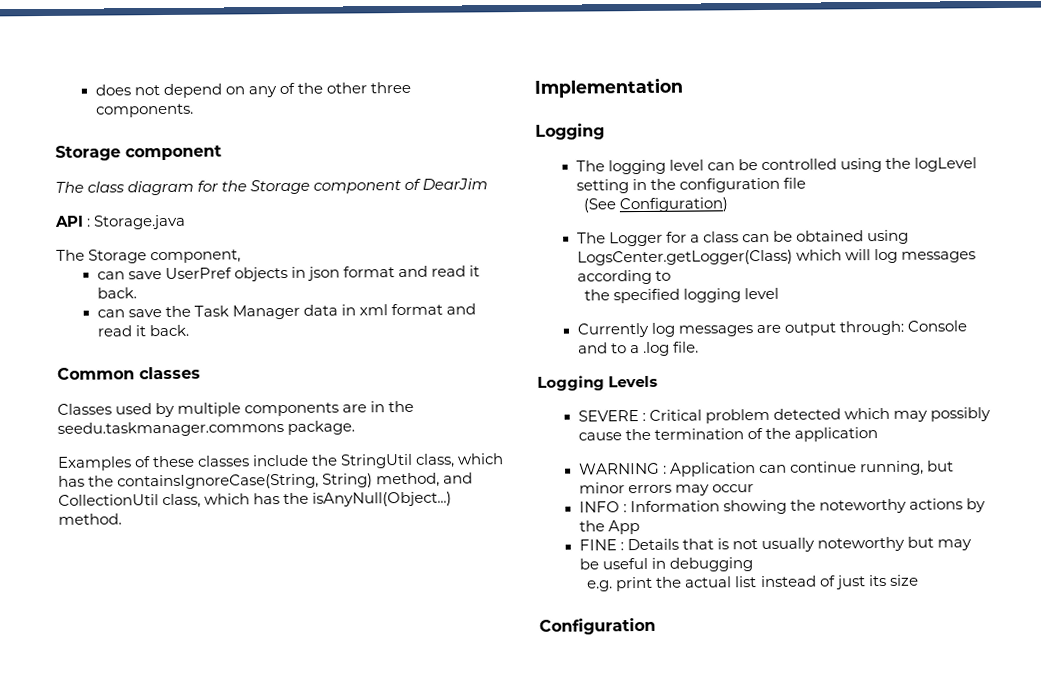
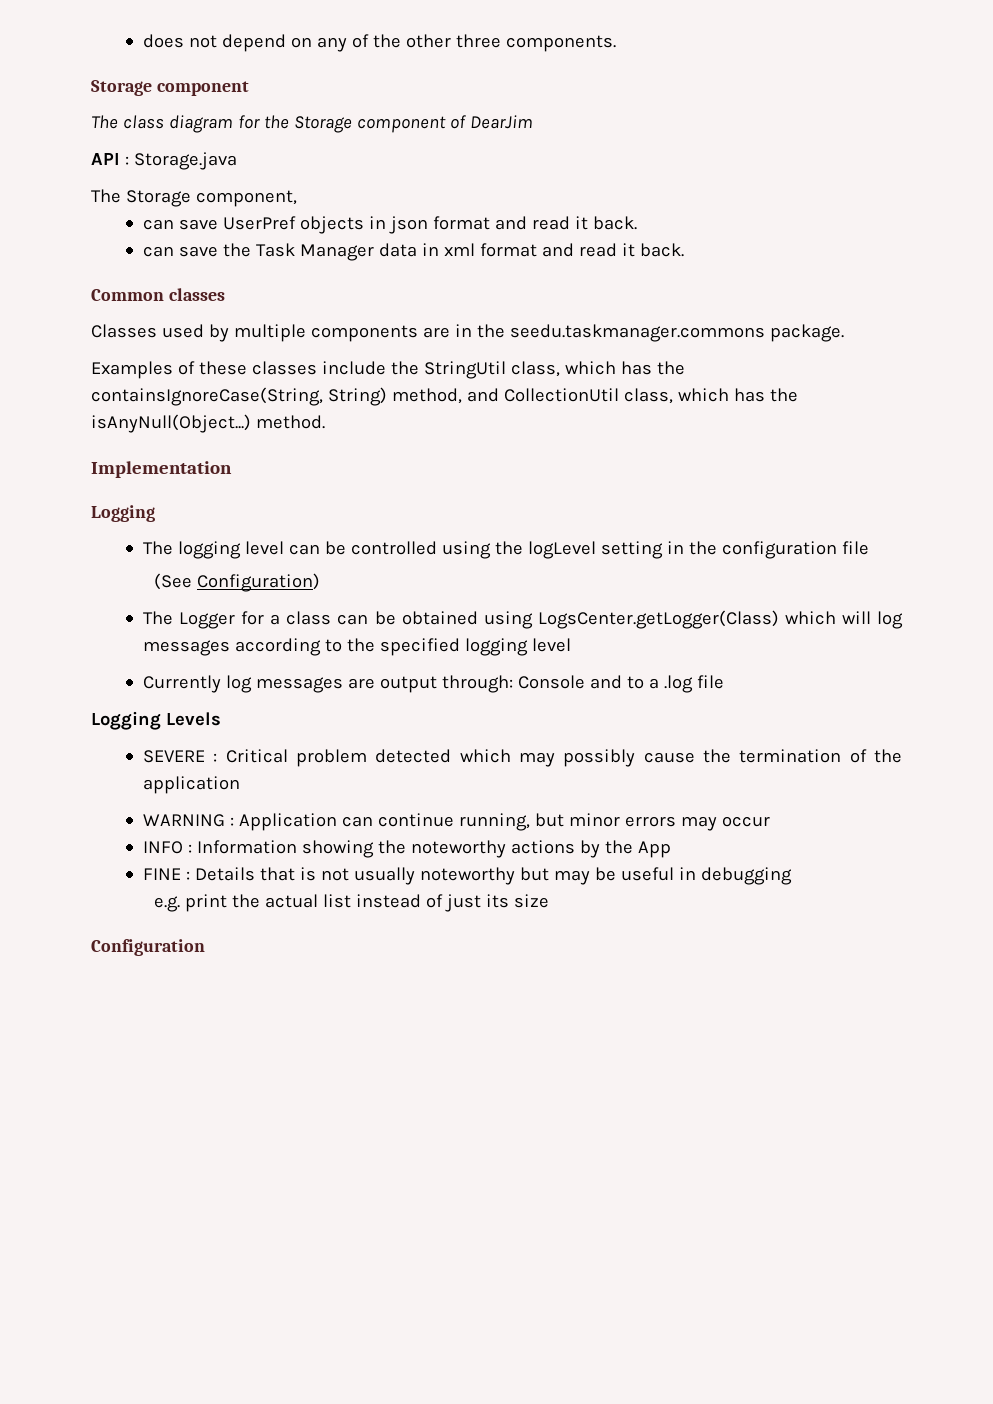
(671, 275) // -> (343, 645) none
[672,341,699,353] file. -> [697,675,725,689] file

